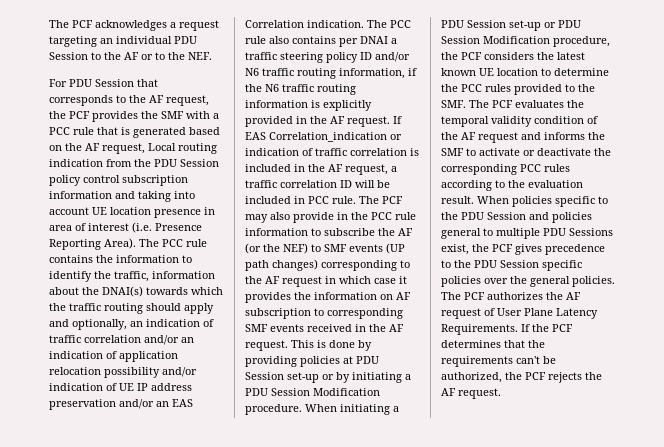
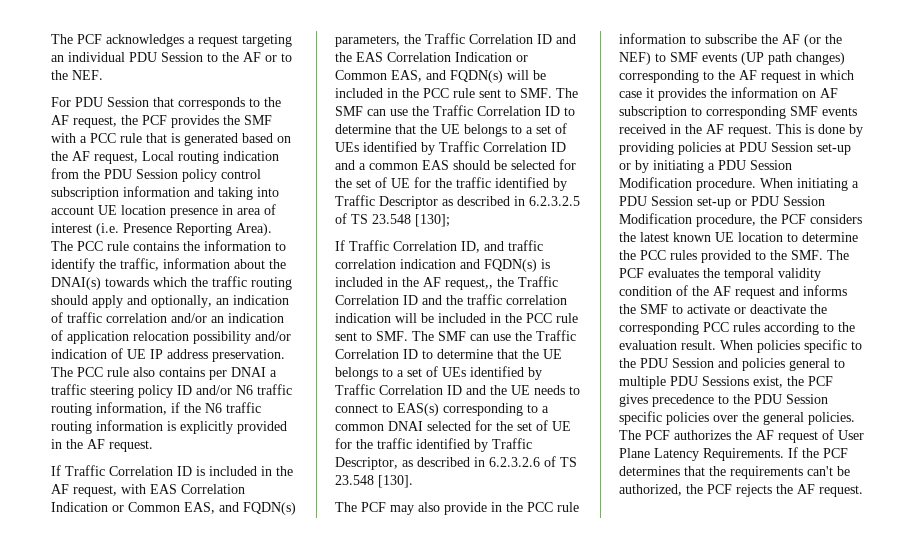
[49,399,193,410] [245,20,364,28] preservation and/or an EAS Correlation indication. -> [212,349,285,362] preservation.
[393,116,402,124] [245,132,402,142] [245,148,407,156] If EAS Correlation_indication or indication of traffic correlation -> [51,465,192,476] // If Traffic Correlation ID
[391,166,397,172] [245,180,390,188] [245,196,356,204] a traffic correlation ID will be included in PCC rule. -> [121,484,245,494] [51,502,296,515] [335,33,576,47] [335,52,528,62] [335,70,546,83] [335,88,578,98] [335,105,575,116] [335,123,567,137] [335,141,566,155] [335,159,576,170] [335,177,567,191] [335,195,580,209] [335,213,450,227] [335,240,543,253] [335,259,550,272] [335,276,558,290] [335,294,567,305] [335,313,578,323] [335,330,576,341] [335,349,562,359] [335,366,542,380] [335,384,580,395] [335,403,549,416] [335,420,571,431] [335,438,532,452] [335,456,577,470] [335,475,413,488] with EAS Correlation Indication or Common EAS, and FQDN(s) parameters, the Traffic Correlation ID and the EAS Correlation Indication or Common EAS, and FQDN(s) will be included in the PCC rule sent to SMF. The SMF can use the Traffic Correlation ID to determine that the UE belongs to a set of UEs identified by Traffic Correlation ID and a common EAS should be selected for the set of UE for the traffic identified by Traffic Descriptor as described in 6.2.3.2.5 of TS 23.548 [130]; // If Traffic Correlation ID, and traffic correlation indication and FQDN(s) is included in the AF request,, the Traffic Correlation ID and the traffic correlation indication will be included in the PCC rule sent to SMF. The SMF can use the Traffic Correlation ID to determine that the UE belongs to a set of UEs identified by Traffic Correlation ID and the UE needs to connect to EAS(s) corresponding to a common DNAI selected for the set of UE for the traffic identified by Traffic Descriptor, as described in 6.2.3.2.6 of TS 23.548 [130]. //

